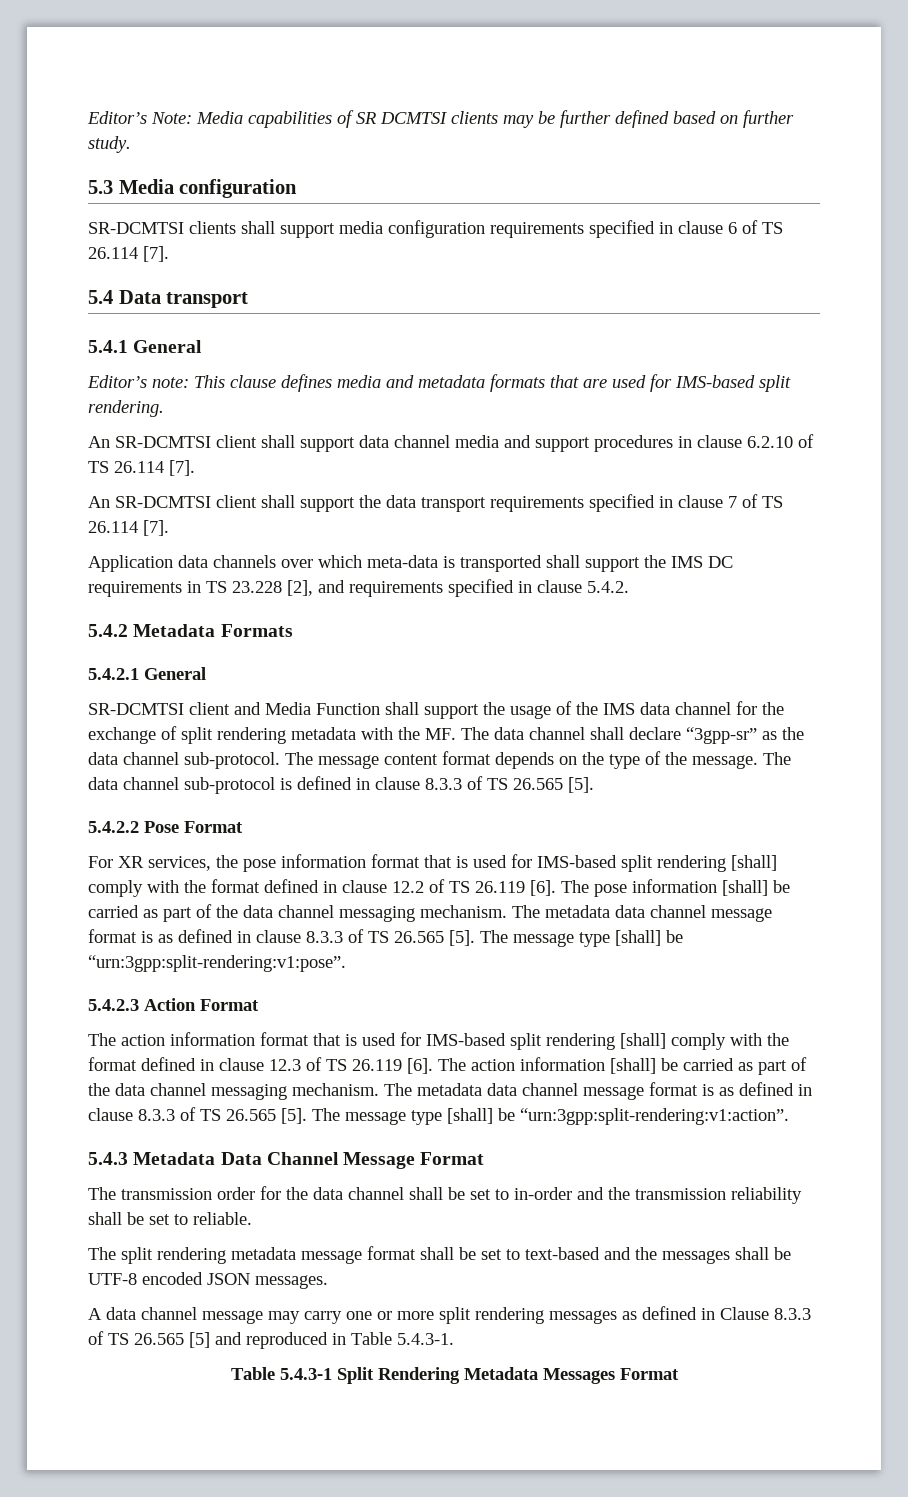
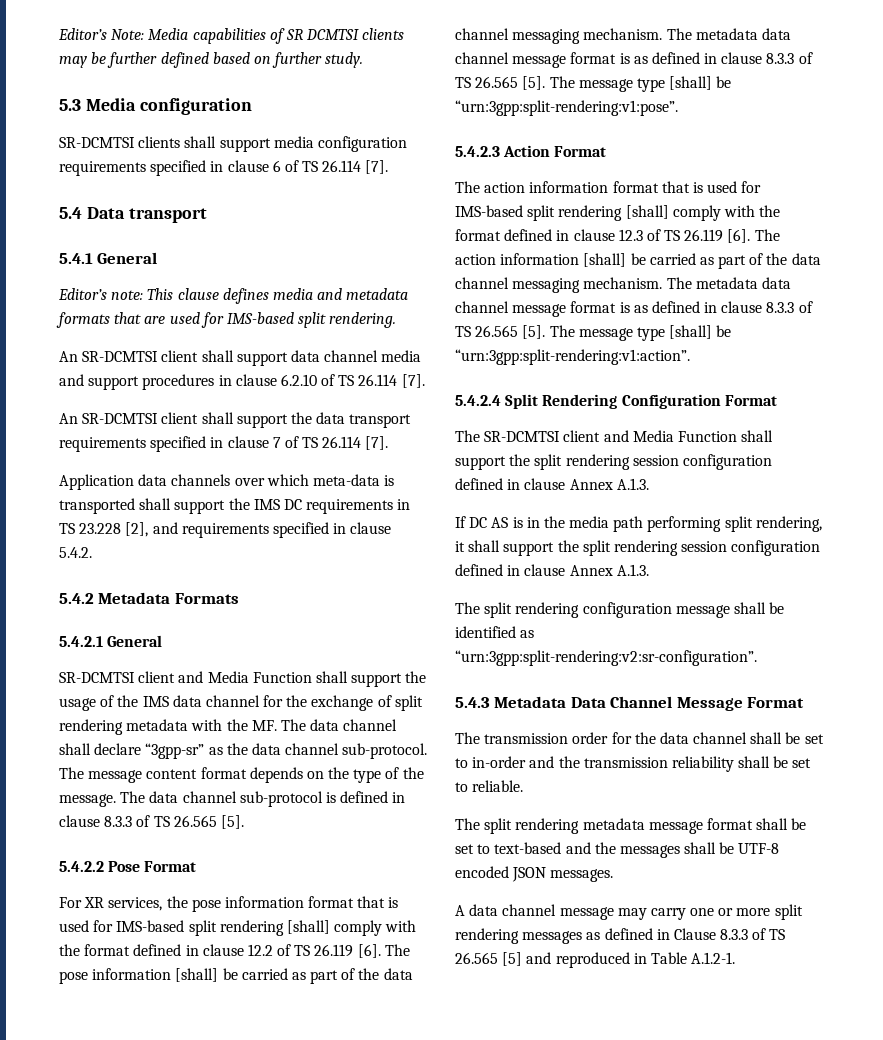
(789, 1116) none -> [455,394,777,409] [455,430,774,442] [455,454,772,470] [455,478,649,490] [455,516,822,532] [455,540,821,556] [455,564,649,576] [455,602,785,618] [455,626,535,638] [455,650,757,666] // 5.4.2.4 Split Rendering Configuration Format // The SR-DCMTSI client and Media Function shall support the split rendering session configuration defined in clause Annex A.1.3. // If DC AS is in the media path performing split rendering, it shall support the split rendering session configuration defined in clause Annex A.1.3. // The split rendering configuration message shall be identified as “urn:3gpp:split-rendering:v2:sr-configuration”.
[397,1333,454,1345] [230,1367,679,1384] 5.4.3-1. // Table 5.4.3-1 Split Rendering Metadata Messages Format -> [691,952,736,964] A.1.2-1.

